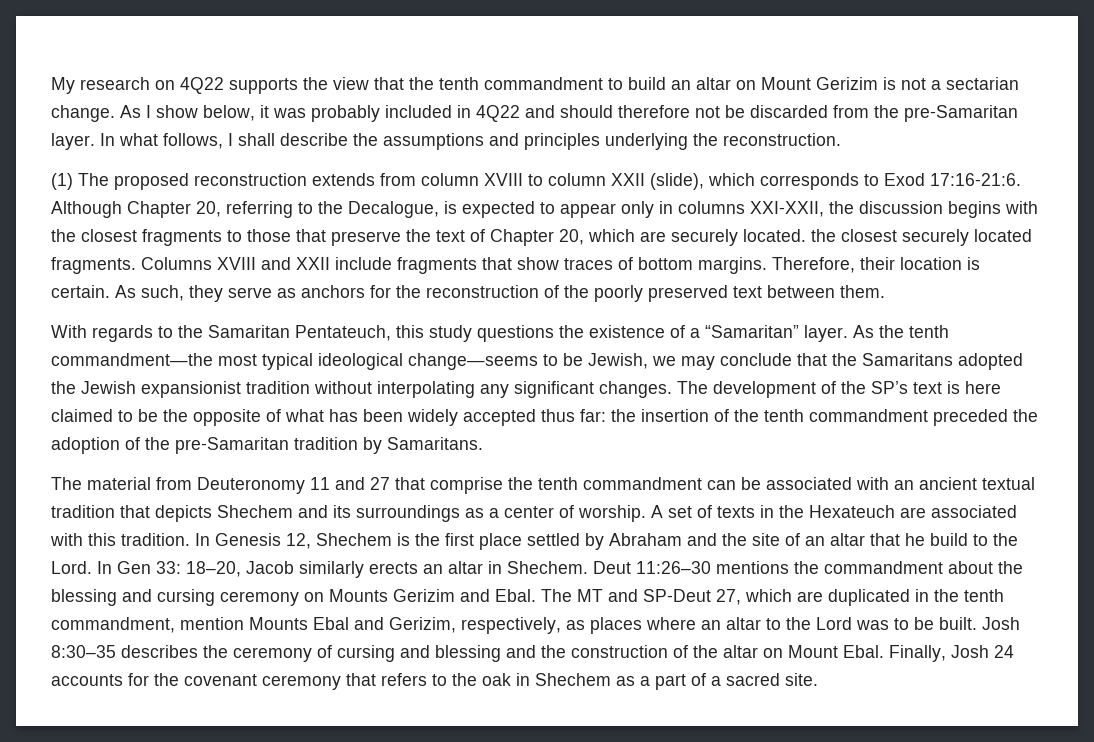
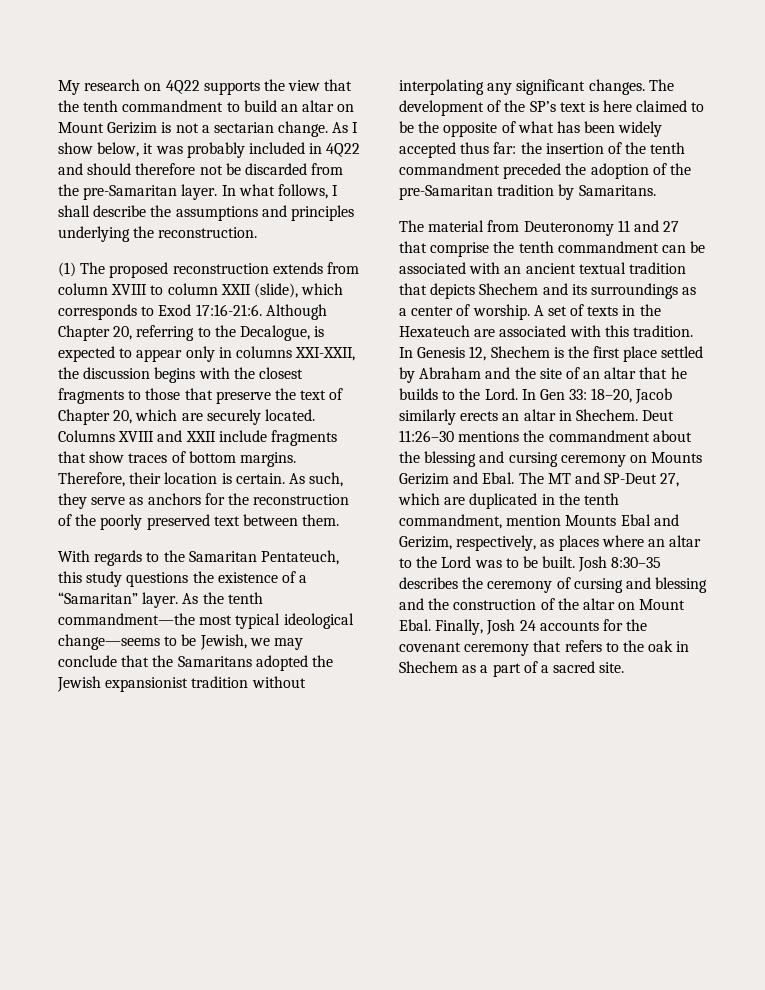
[811,229,1032,246] [51,257,136,274] the closest securely located fragments. -> (315, 415) none
[930,533,968,546] build -> [399,388,438,400] builds

